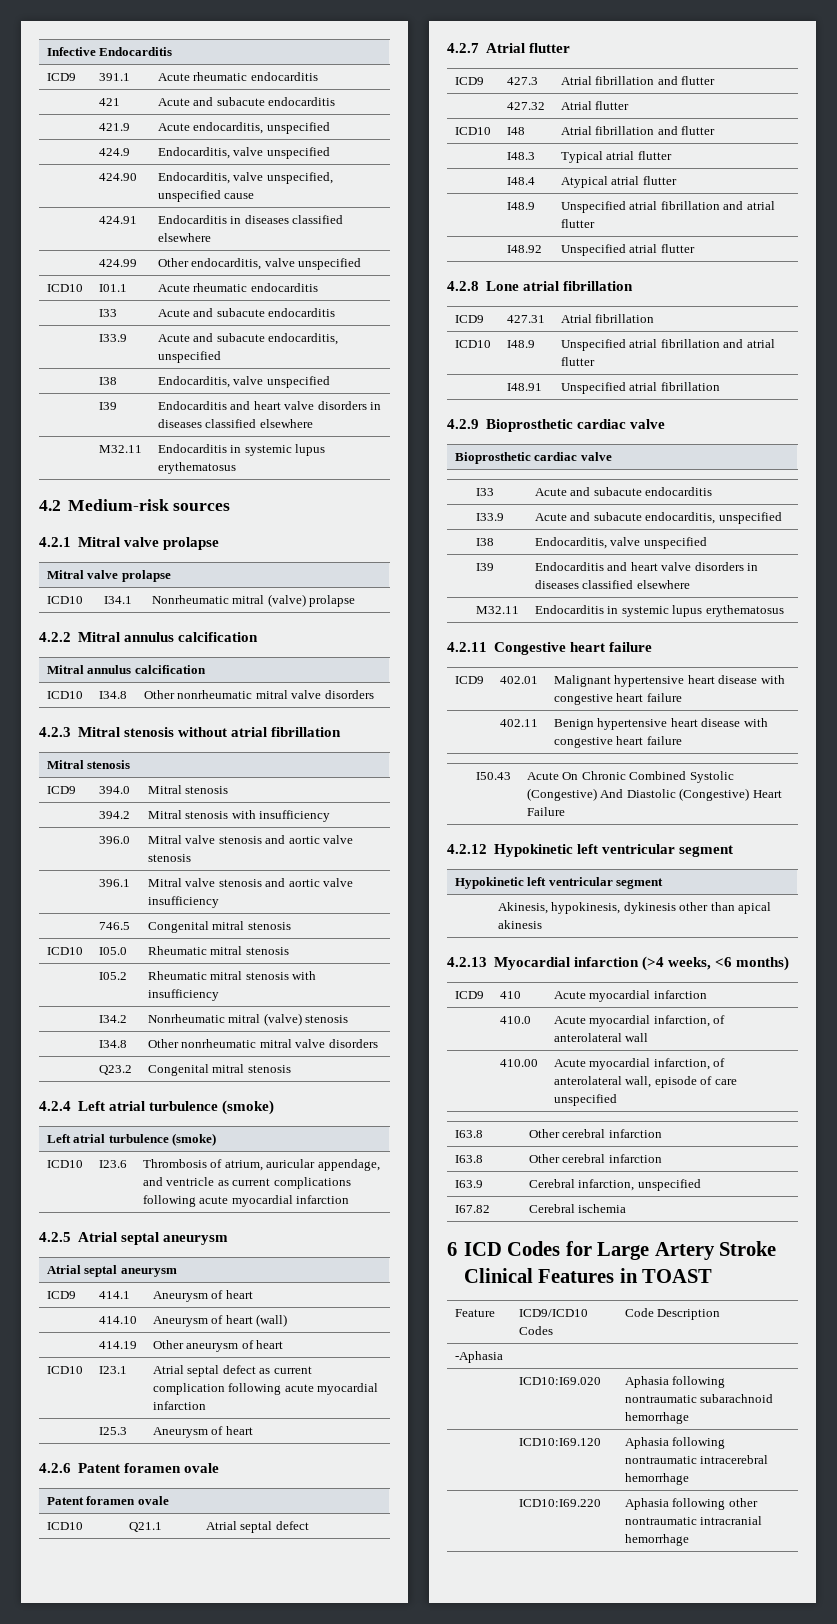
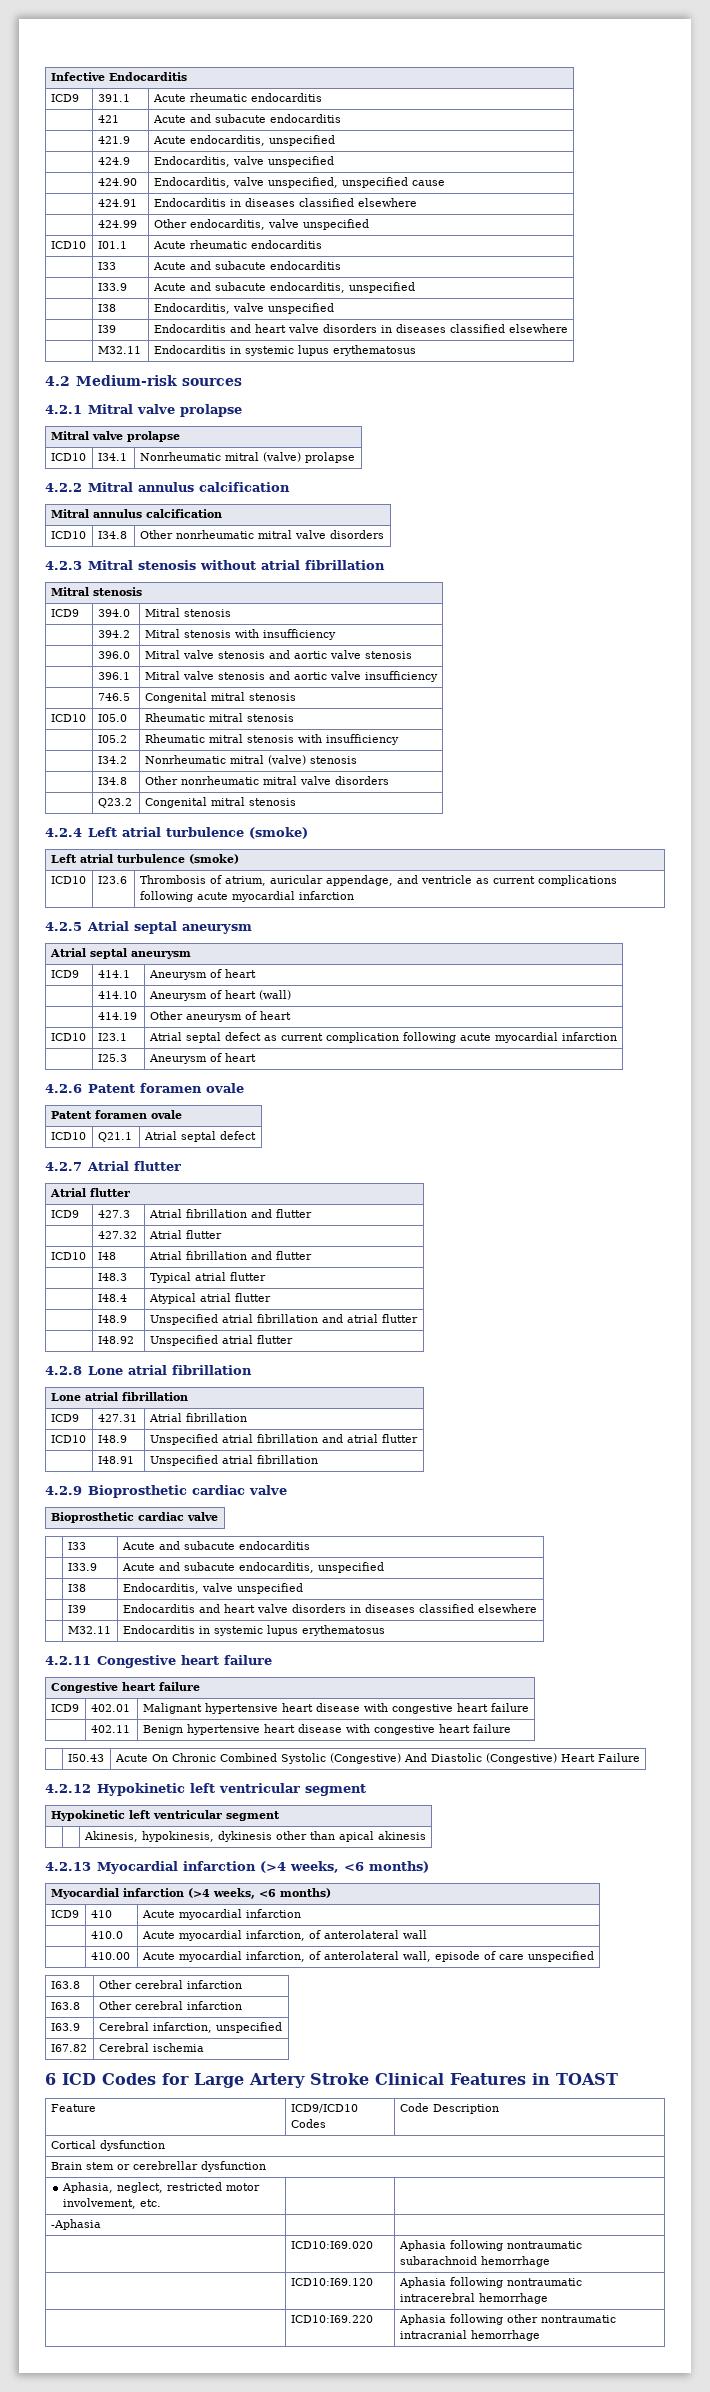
(570, 48) none -> [49,1188,130,1197] // Atrial flutter
(633, 286) none -> [50,1392,188,1401] // Lone atrial fibrillation
(652, 647) none -> [50,1682,200,1693] // Congestive heart failure
(789, 963) none -> [50,1888,331,1899] // Myocardial infarction (>4 weeks, <6 months)
(721, 1314) none -> [50,2140,165,2151] [50,2161,266,2172] [61,2182,260,2193] [62,2198,161,2209] // Cortical dysfunction // Brain stem or cerebrellar dysfunction // Aphasia, neglect, restricted motor involvement, etc. | |

